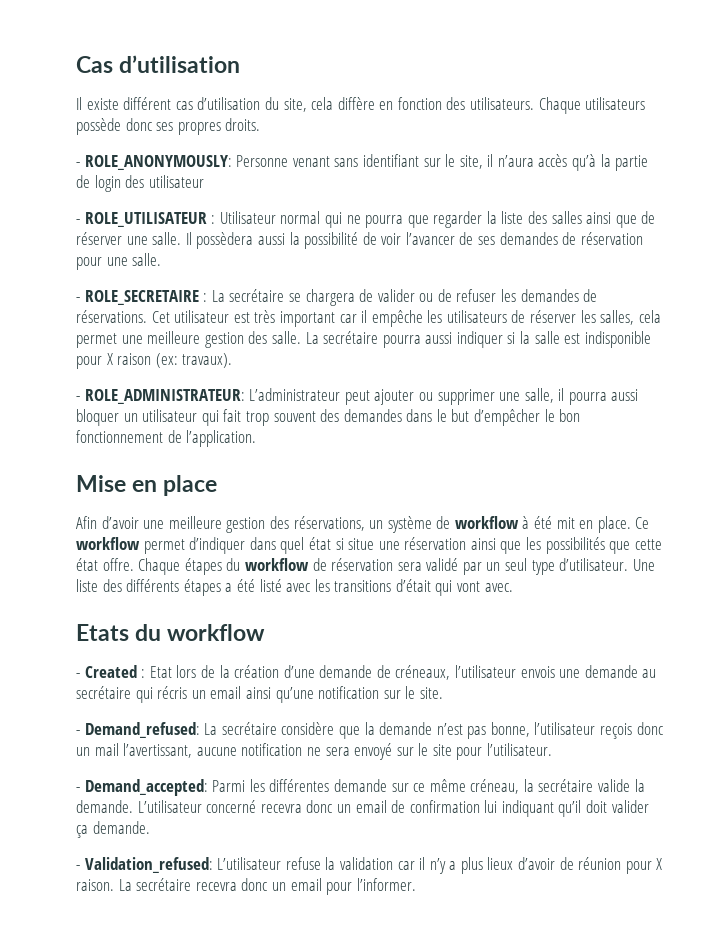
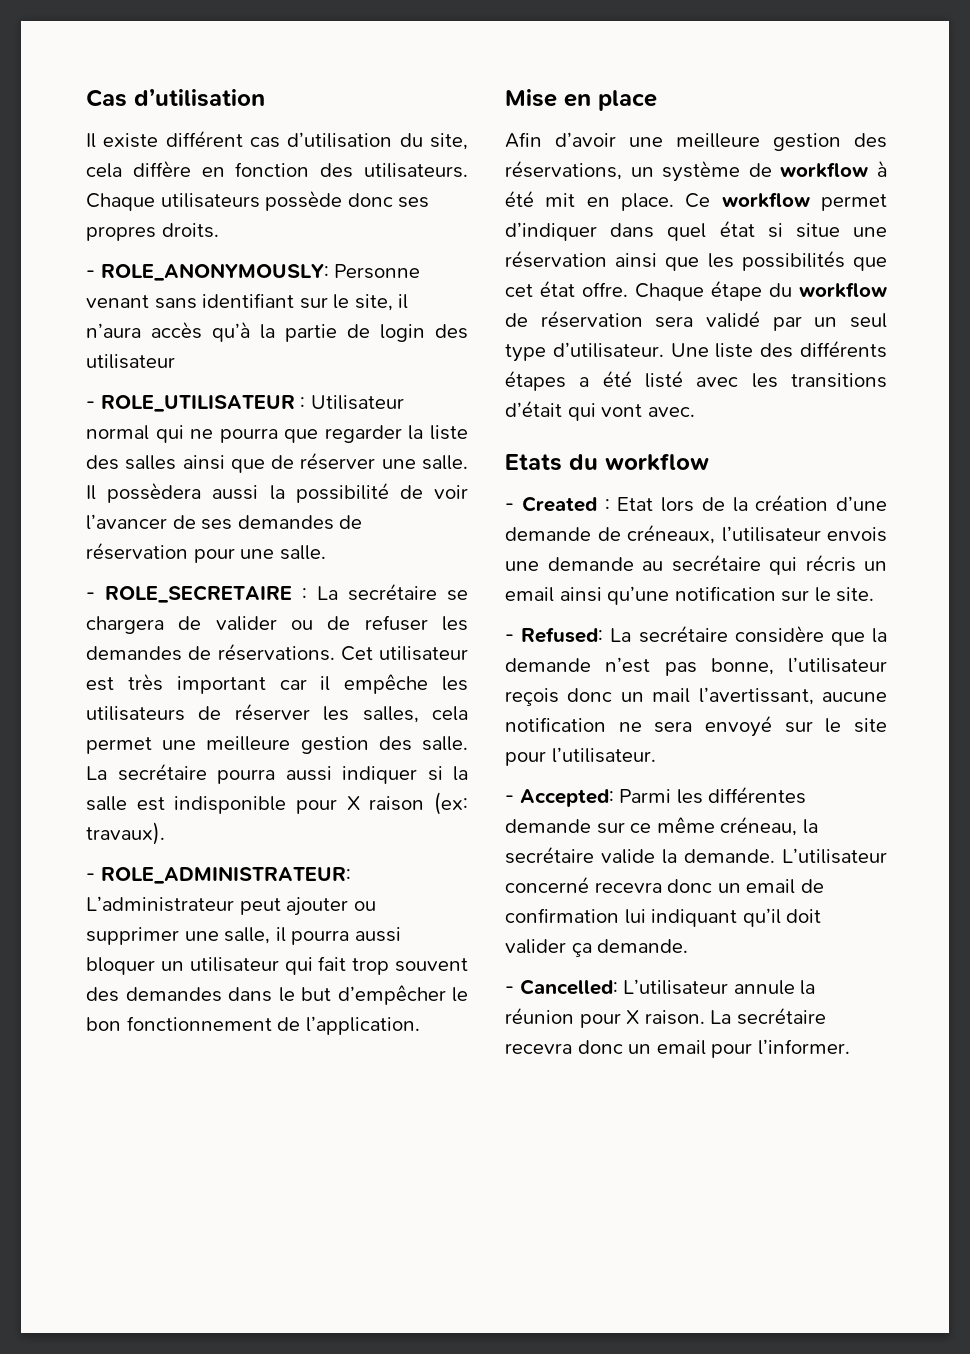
[634,539,662,550] cette -> [505,284,533,297] cet
[184,558,222,575] étapes -> [711,280,762,301] étape
[84,722,200,738] Demand_refused: -> [521,627,604,643] Refused:
[84,779,208,796] Demand_accepted: -> [519,789,614,807] Accepted:
[84,857,574,874] Validation_refused: L’utilisateur refuse la validation car il n’y a plus lieux d’avoir de -> [519,979,816,995] Cancelled: L’utilisateur annule la

